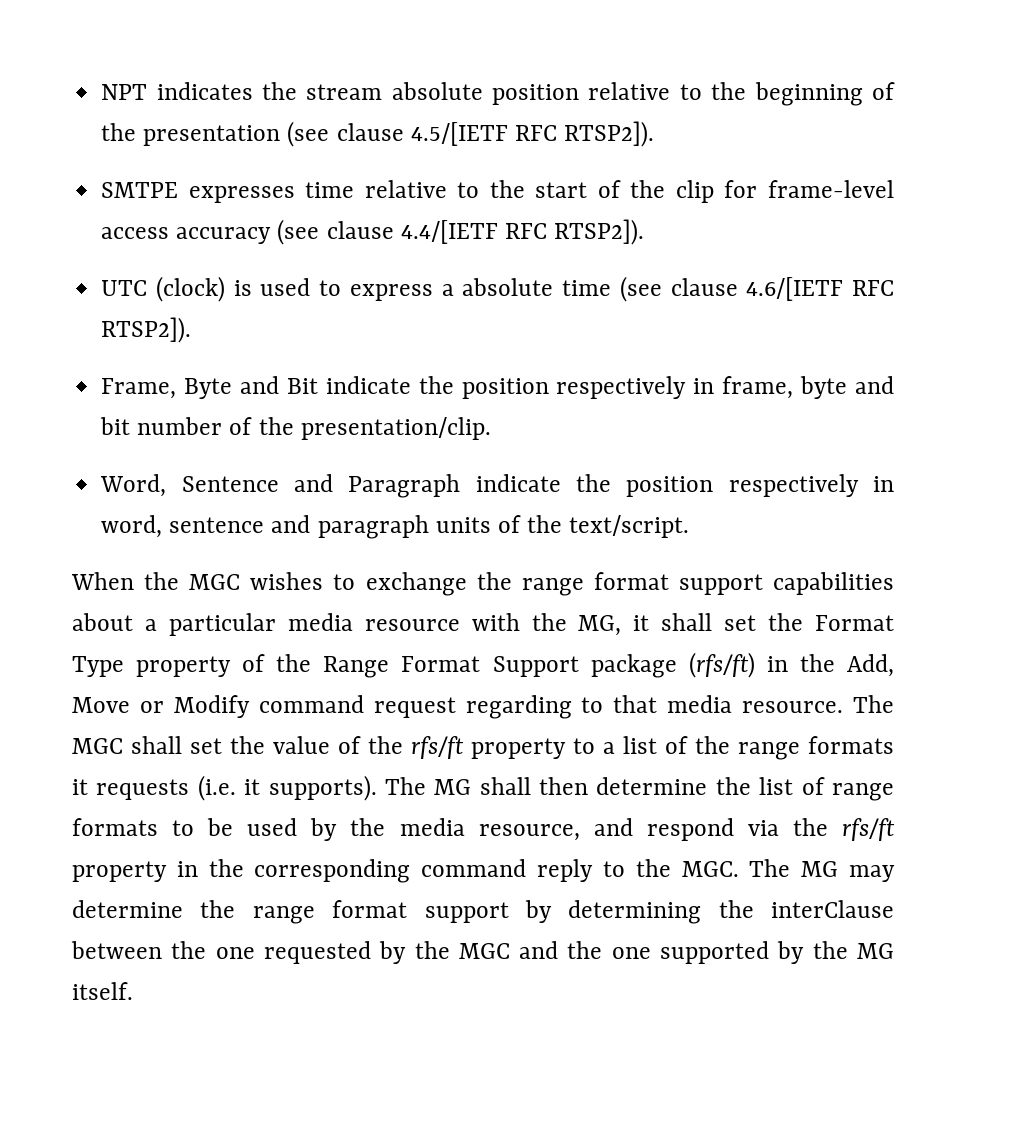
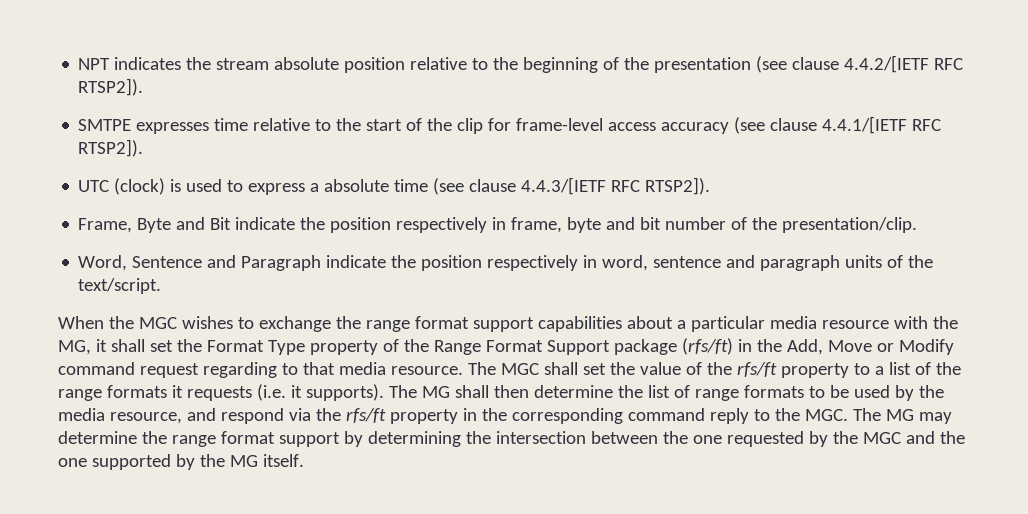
[410,122,508,146] 4.5/[IETF -> [844,55,930,73] 4.4.2/[IETF
[400,220,498,244] 4.4/[IETF -> [822,116,908,134] 4.4.1/[IETF
[746,277,844,301] 4.6/[IETF -> [521,177,607,195] 4.4.3/[IETF
[771,900,894,918] interClause -> [495,431,586,444] intersection

